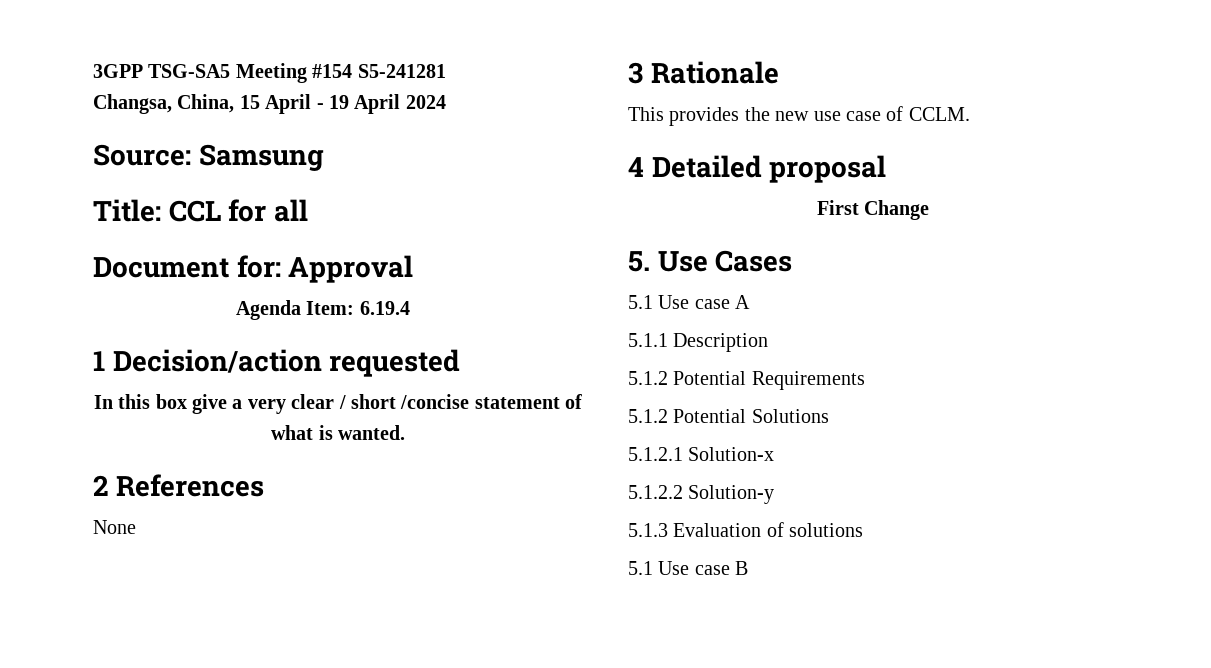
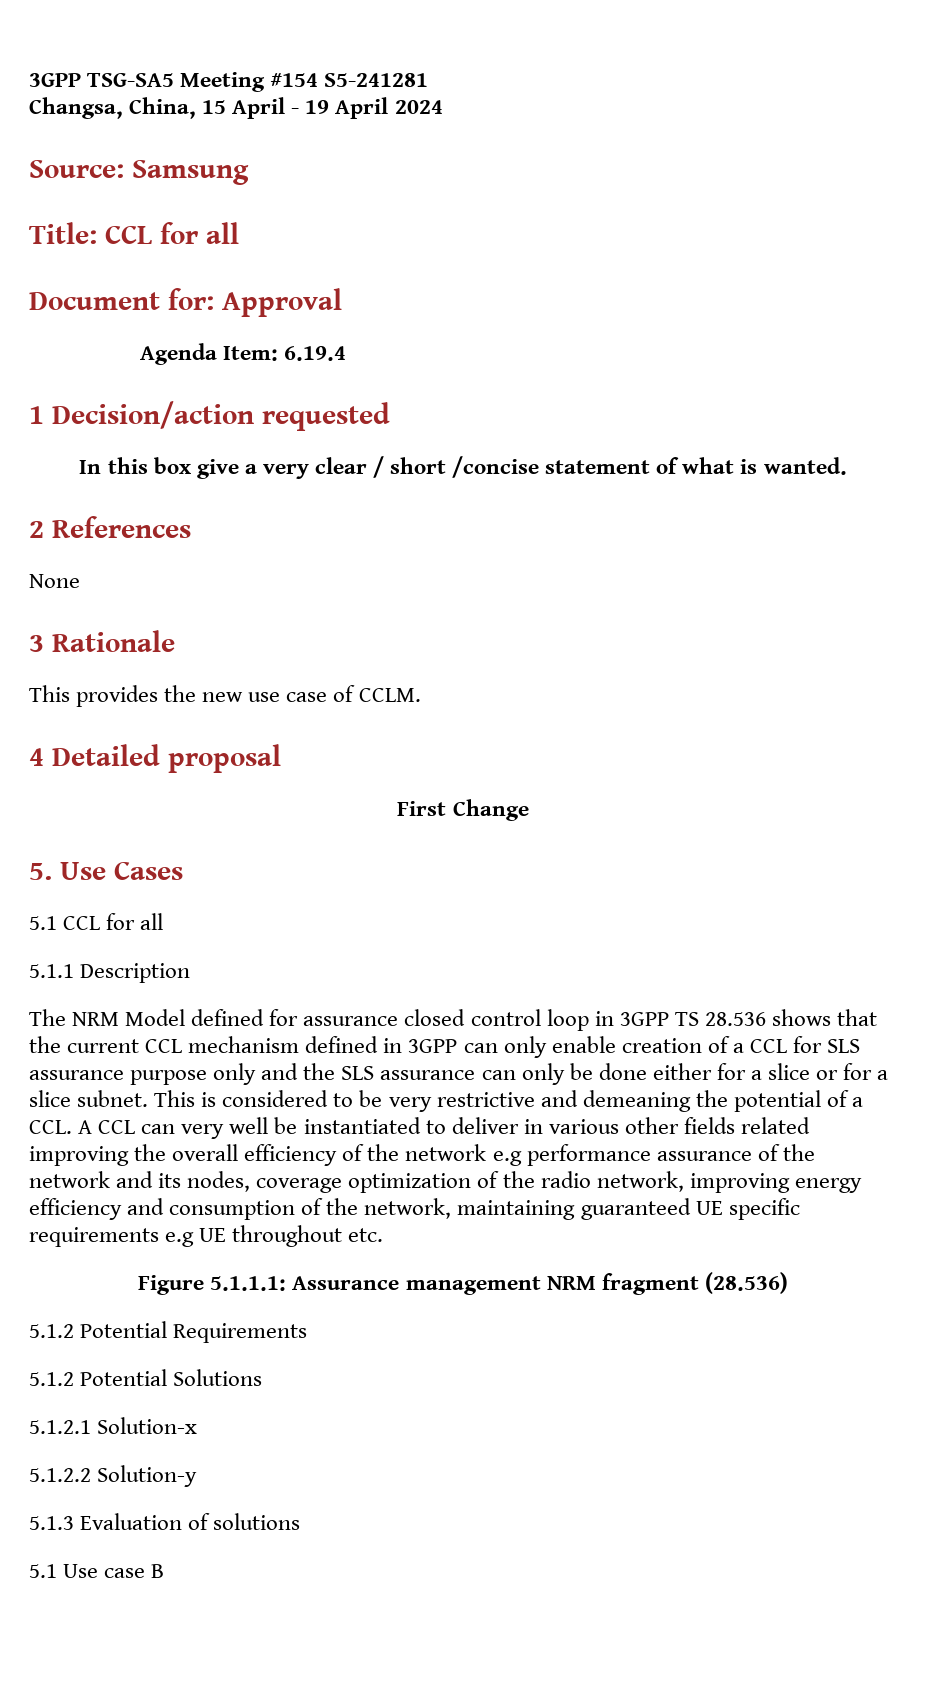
[658,295,751,309] Use case A -> [63,913,164,930] CCL for all
(769, 342) none -> [29,1009,878,1031] [29,1036,861,1058] [29,1063,889,1085] [29,1090,864,1112] [29,1117,811,1139] [29,1144,815,1166] [29,1171,862,1193] [29,1198,800,1220] [29,1225,384,1247] [138,1272,788,1295] // The NRM Model defined for assurance closed control loop in 3GPP TS 28.536 shows that the current CCL mechanism defined in 3GPP can only enable creation of a CCL for SLS assurance purpose only and the SLS assurance can only be done either for a slice or for a slice subnet. This is considered to be very restrictive and demeaning the potential of a CCL. A CCL can very well be instantiated to deliver in various other fields related improving the overall efficiency of the network e.g performance assurance of the network and its nodes, coverage optimization of the radio network, improving energy efficiency and consumption of the network, maintaining guaranteed UE specific requirements e.g UE throughout etc. // Figure 5.1.1.1: Assurance management NRM fragment (28.536)

